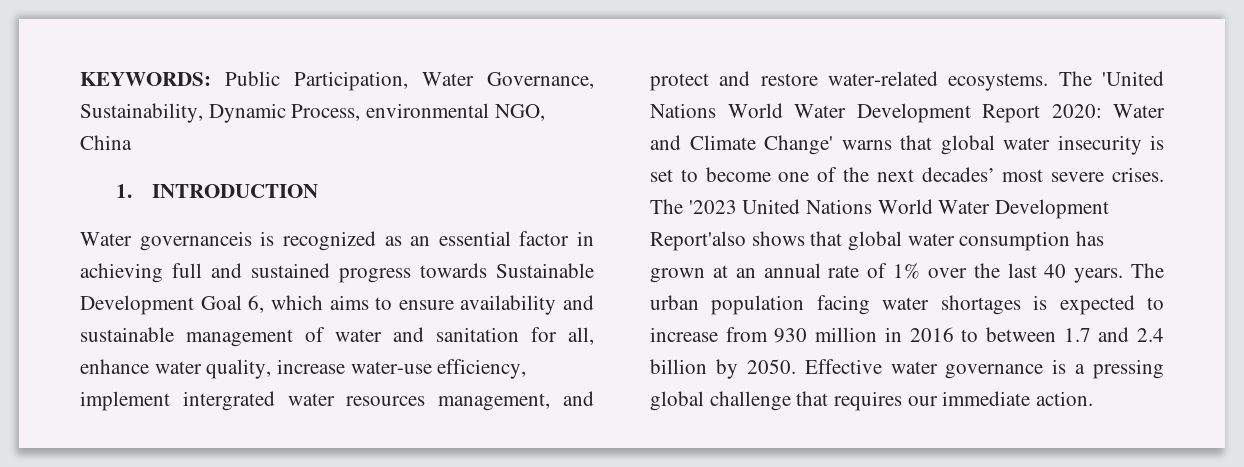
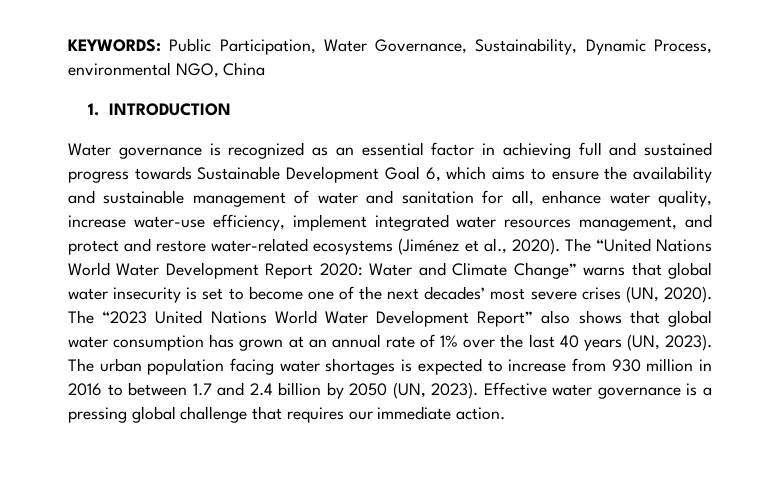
[139,231,252,251] governanceis -> [118,147,202,159] governance
(454, 305) none -> [604,166,628,180] the
[182,391,275,411] intergrated -> [374,214,449,231] integrated
[948,71,1164,91] ecosystems. The 'United -> [313,238,651,255] ecosystems (Jiménez et al., 2020). The “United
[764,135,833,155] Change' -> [513,262,577,279] Change”
[1112,167,1164,182] [650,199,737,214] crises. The '2023 -> [581,286,712,303] [68,310,148,324] crises (UN, 2020). The “2023
[650,231,746,251] Report'also -> [477,310,571,327] Report” also
[1074,268,1124,283] years. -> [583,334,712,351] years (UN, 2023).
[746,359,796,374] 2050. -> [349,382,479,399] 2050 (UN, 2023).

